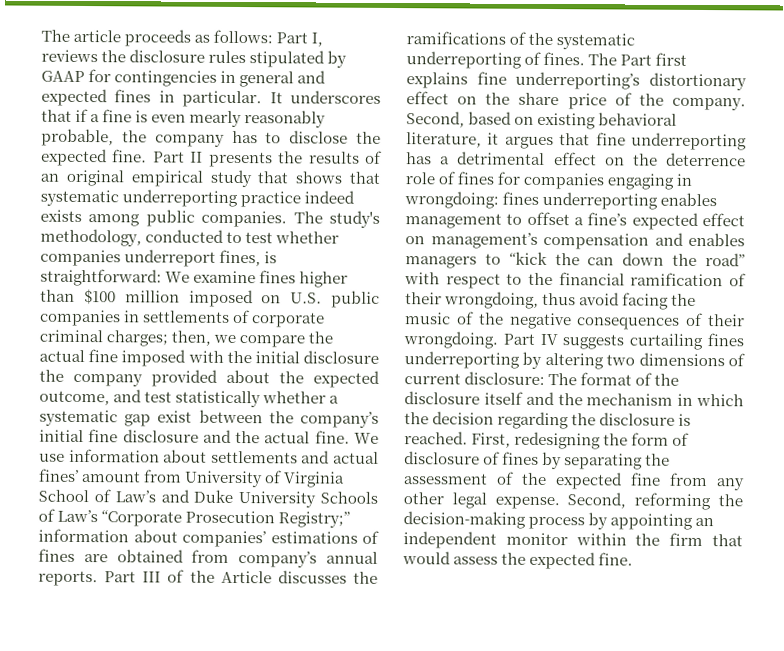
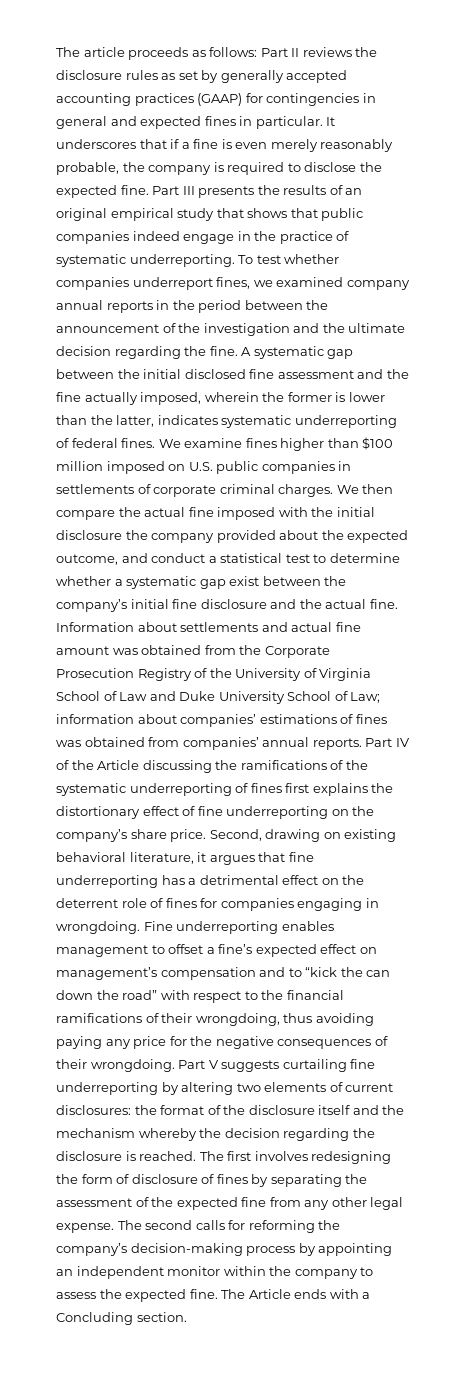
[311,32,324,47] I, -> [291,48,300,57] II
[249,50,348,68] [41,70,85,83] stipulated by GAAP -> [161,70,348,83] [56,93,243,106] as set by generally accepted accounting practices (GAAP)
[189,110,243,128] mearly -> [270,139,318,152] merely
[231,130,258,144] has -> [213,162,285,175] is required
[190,151,204,163] II -> [182,186,195,195] III
[40,189,356,208] [40,209,380,228] [40,228,243,247] systematic underreporting practice indeed exists among public companies. The study's methodology, conducted to -> [321,208,364,221] [56,231,350,244] [56,254,254,267] public companies indeed engage in the practice of systematic underreporting. To
[264,251,278,264] [40,268,162,287] is straightforward: -> [253,277,410,290] [56,300,329,313] [56,323,406,336] [56,346,354,359] [56,369,409,379] [56,392,385,405] [56,415,397,428] [56,438,156,448] we examined company annual reports in the period between the announcement of the investigation and the ultimate decision regarding the fine. A systematic gap between the initial disclosed fine assessment and the fine actually imposed, wherein the former is lower than the latter, indicates systematic underreporting of federal fines.
[106,330,237,347] charges; then, we -> [278,484,394,497] charges. We then
[144,390,262,408] test statistically -> [151,553,400,563] conduct a statistical test to determine
[354,432,379,444] [39,448,160,463] We use information -> [56,622,134,632] Information
[38,468,183,483] fines’ amount from -> [335,622,361,632] [56,645,330,658] [56,668,232,681] fine amount was obtained from the Corporate Prosecution Registry of the
[114,490,156,503] Law’s -> [119,692,148,701] Law
[320,491,378,504] [38,508,351,528] Schools of Law’s “Corporate Prosecution Registry;” -> [287,691,381,703] School of Law;
[83,549,318,568] are obtained from company’s -> [56,737,259,750] was obtained from companies’
[142,571,162,583] III -> [395,738,410,747] IV
[277,570,347,584] discusses -> [142,760,212,773] discussing
[543,51,688,66] [406,71,747,91] [406,91,746,111] [406,111,513,128] fines. The Part first explains fine underreporting’s distortionary effect on the share price of the company. Second, based -> [250,783,394,796] [56,806,375,819] [56,829,321,842] fines first explains the distortionary effect of fine underreporting on the company’s share price. Second, drawing
[666,152,746,167] deterrence -> [56,898,118,908] deterrent
[404,191,540,209] wrongdoing: fines -> [56,921,173,934] wrongdoing. Fine
[688,232,745,247] [405,256,477,269] enables managers -> (286, 972) none
[630,272,724,287] ramification -> [56,1013,142,1023] ramifications
[579,292,697,310] [405,311,474,325] avoid facing the music of -> [315,1013,374,1026] [56,1036,187,1049] avoiding paying any price for
[539,333,558,346] IV -> [208,1060,219,1069] V
[707,333,744,347] fines -> [350,1059,376,1069] fine
[638,352,725,367] dimensions -> [264,1082,327,1092] elements
[464,371,578,386] disclosure: The -> [56,1105,157,1115] disclosures: the
[677,393,744,407] in which -> [138,1128,197,1141] whereby
[471,432,512,448] First, -> [199,1151,308,1161] The first involves
[567,492,627,509] Second, -> [117,1220,246,1230] The second calls for
(743, 500) none -> [56,1243,127,1256] company’s
[669,532,743,547] [402,551,451,565] firm that would -> [294,1267,374,1279] company to
(634, 559) none -> [221,1289,371,1299] [56,1312,187,1325] The Article ends with a Concluding section.

